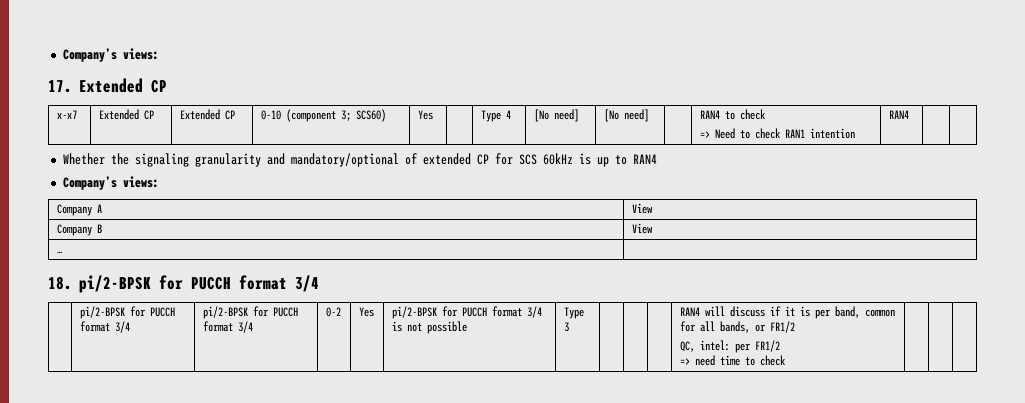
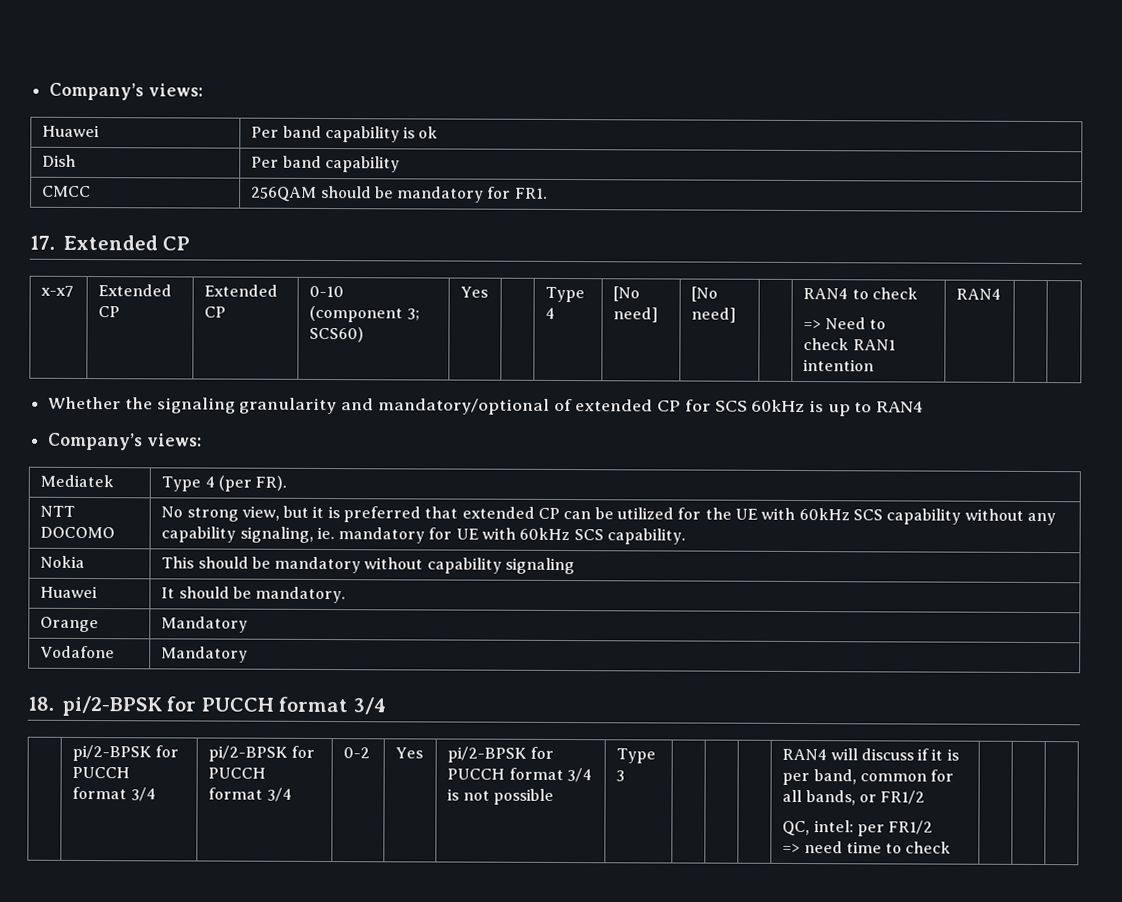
[62,48,159,62] Company’s views: -> [49,82,203,101] [42,124,101,138] [251,125,439,143] [42,154,77,167] [251,155,400,173] [42,185,92,198] [251,185,548,203] Company’s views: // Huawei | Per band capability is ok // Dish | Per band capability // CMCC | 256QAM should be mandatory for FR1.
[56,204,102,216] [631,203,653,214] [56,224,102,236] [631,223,653,234] [56,251,63,254] Company A | View // Company B | View // … | -> [40,474,115,488] [161,475,288,492] [40,505,76,517] [40,526,116,539] [161,505,1056,526] [161,526,687,545] [40,555,86,569] [161,556,576,575] [40,585,99,599] [161,586,347,604] [40,616,100,633] [161,616,249,633] [40,645,116,659] [161,646,249,663] Mediatek | Type 4 (per FR). // NTT DOCOMO | No strong view, but it is preferred that extended CP can be utilized for the UE with 60kHz SCS capability without any capability signaling, ie. mandatory for UE with 60kHz SCS capability. // Nokia | This should be mandatory without capability signaling // Huawei | It should be mandatory. // Orange | Mandatory // Vodafone | Mandatory

